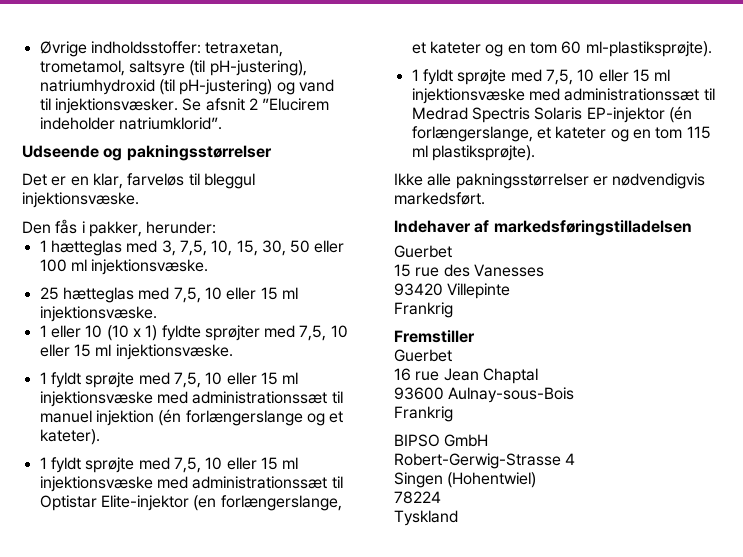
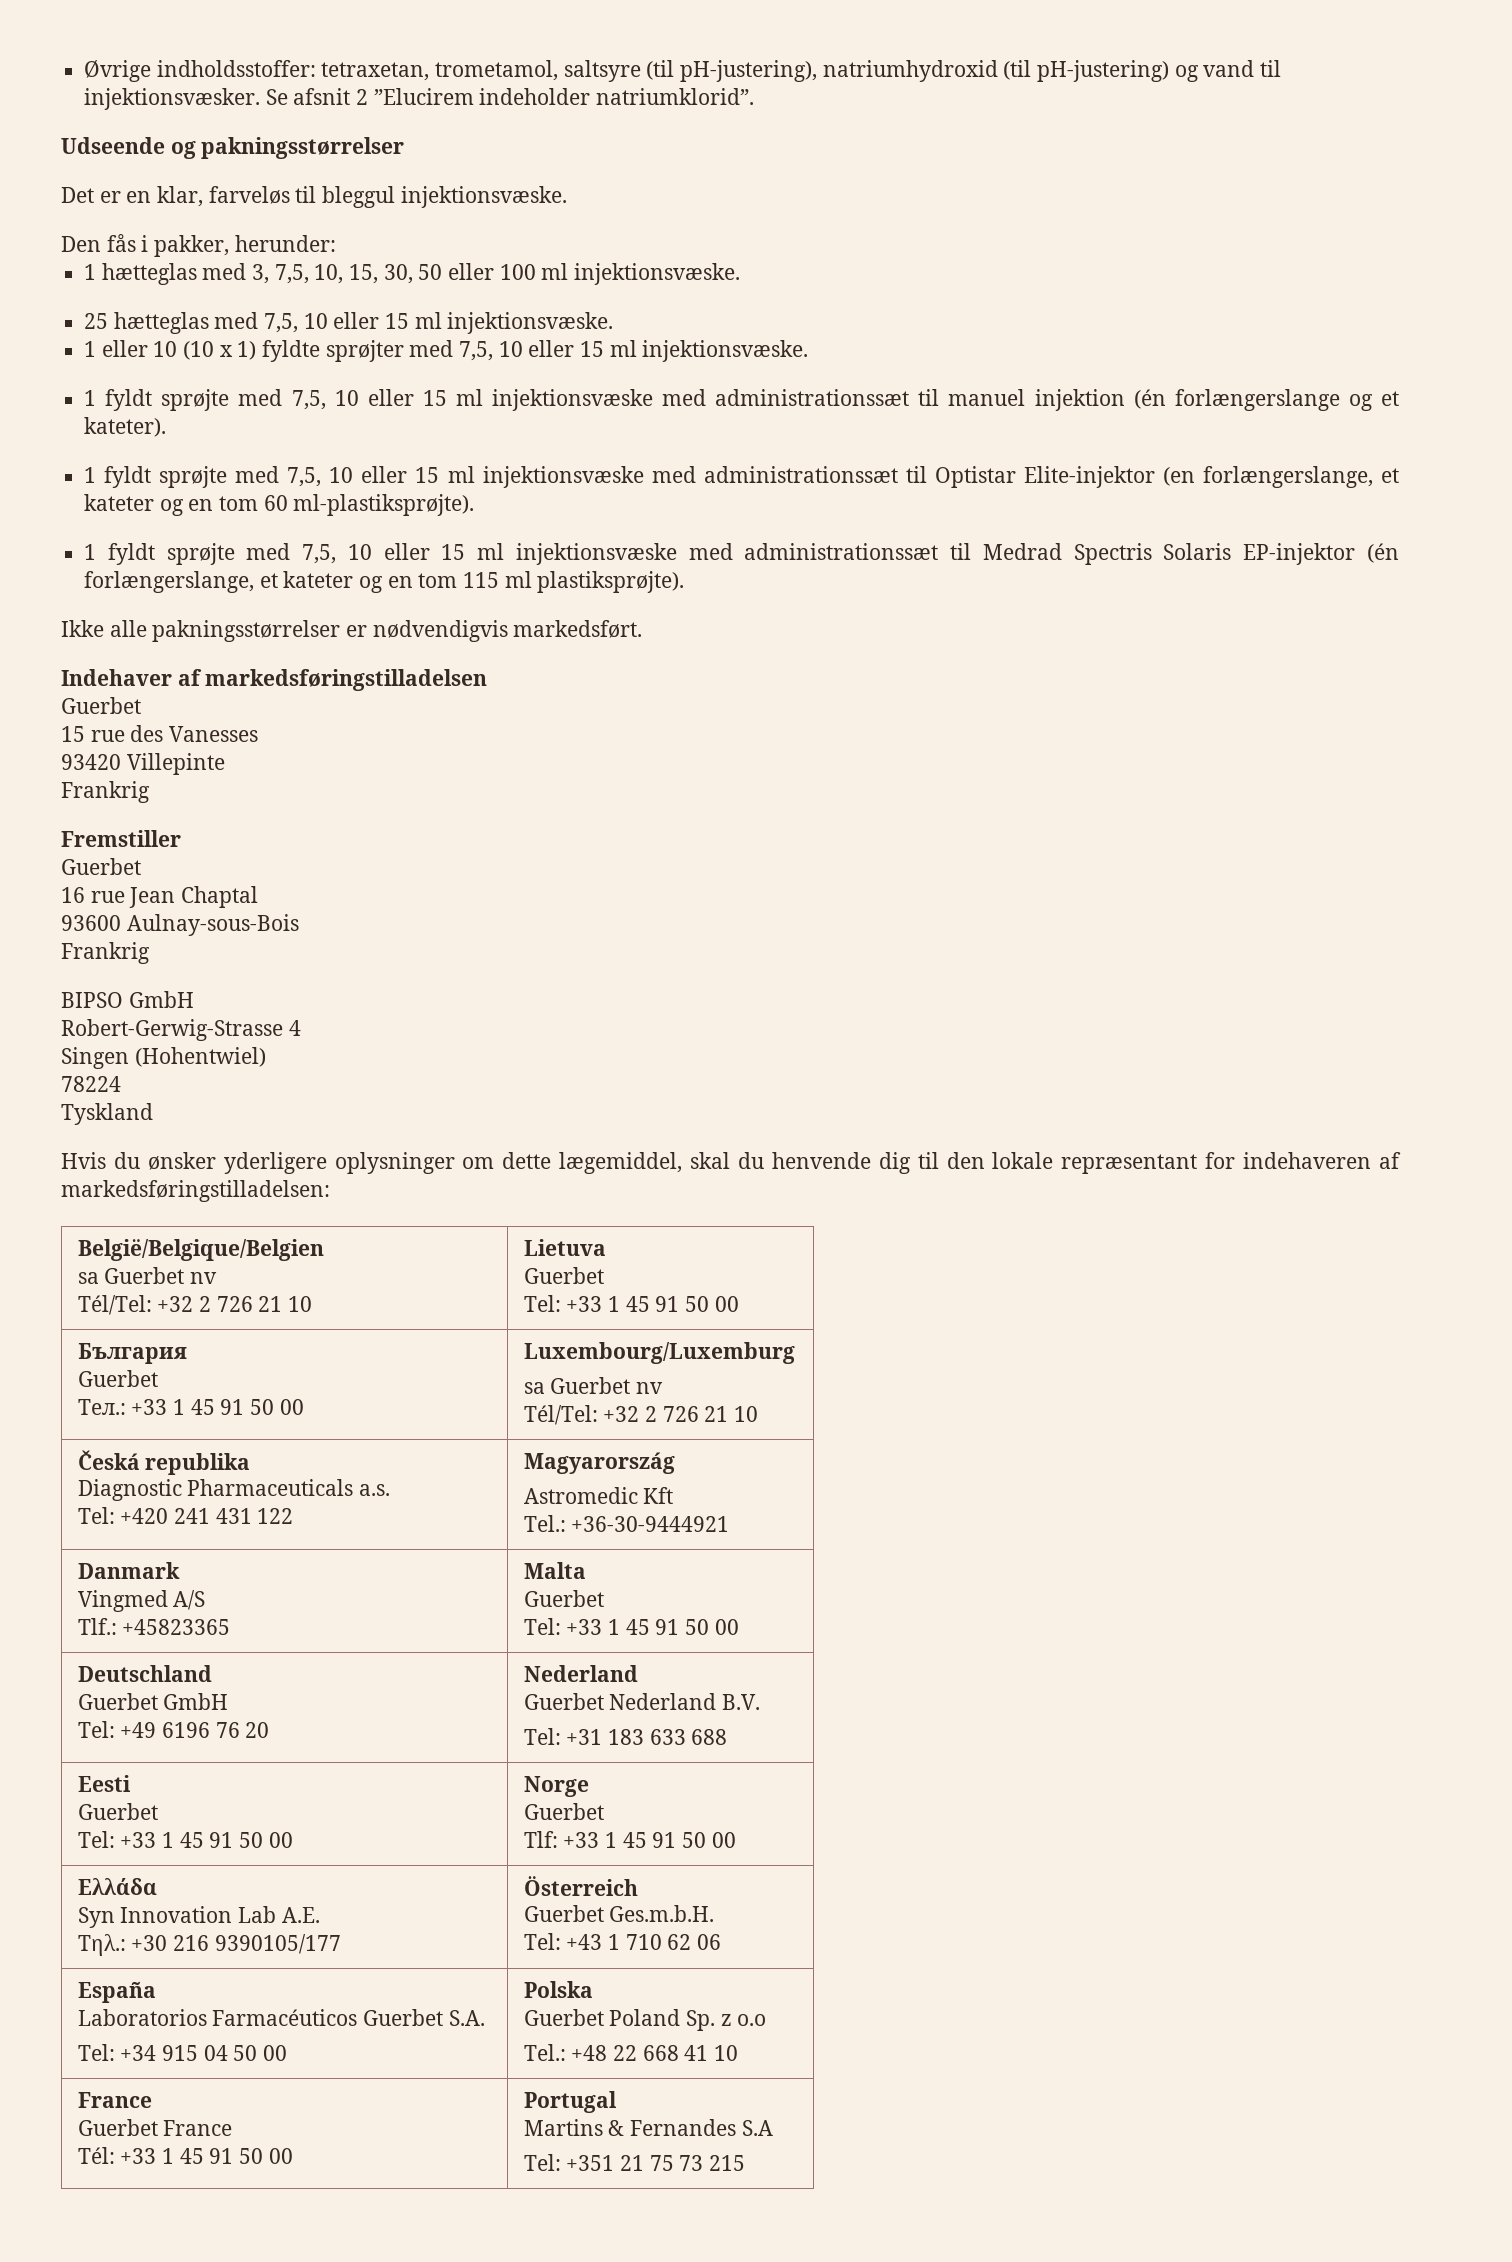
(458, 518) none -> [61,1152,1402,1174] [61,1180,330,1202] [77,1239,324,1261] [77,1267,218,1284] [77,1295,313,1315] [523,1239,606,1256] [523,1267,604,1284] [523,1295,739,1312] [77,1343,187,1364] [77,1370,158,1387] [77,1399,304,1415] [523,1342,795,1364] [523,1377,664,1394] [523,1405,759,1425] [77,1450,251,1475] [77,1479,391,1501] [77,1507,294,1524] [523,1452,675,1474] [523,1487,674,1504] [523,1515,730,1532] [77,1562,180,1579] [77,1590,206,1612] [77,1618,231,1635] [523,1562,586,1579] [523,1590,604,1607] [523,1618,739,1635] [77,1665,212,1682] [77,1693,229,1710] [77,1721,270,1738] [523,1665,638,1682] [523,1693,761,1710] [523,1728,728,1745] [77,1775,131,1792] [77,1803,158,1820] [77,1831,293,1848] [523,1776,589,1797] [523,1803,604,1820] [523,1831,736,1848] [77,1878,157,1895] [77,1906,320,1928] [77,1934,341,1956] [523,1876,638,1896] [523,1905,715,1922] [523,1933,722,1950] [77,1981,156,2003] [77,2009,485,2026] [77,2044,288,2061] [523,1981,593,1998] [523,2009,767,2031] [523,2044,739,2061] [77,2092,152,2108] [77,2119,233,2136] [77,2147,293,2164] [523,2091,617,2113] [523,2119,773,2136] [523,2154,746,2171] // Hvis du ønsker yderligere oplysninger om dette lægemiddel, skal du henvende dig til den lokale repræsentant for indehaveren af markedsføringstilladelsen: // België/Belgique/Belgien // sa Guerbet nv // Tél/Tel: +32 2 726 21 10 | Lietuva // Guerbet // Tel: +33 1 45 91 50 00 // България // Guerbet // Teл.: +33 1 45 91 50 00 | Luxembourg/Luxemburg // sa Guerbet nv // Tél/Tel: +32 2 726 21 10 // Česká republika // Diagnostic Pharmaceuticals a.s. // Tel: +420 241 431 122 | Magyarország // Astromedic Kft // Tel.: +36-30-9444921 // Danmark // Vingmed A/S // Tlf.: +45823365 | Malta // Guerbet // Tel: +33 1 45 91 50 00 // Deutschland // Guerbet GmbH // Tel: +49 6196 76 20 | Nederland // Guerbet Nederland B.V. // Tel: +31 183 633 688 // Eesti // Guerbet // Tel: +33 1 45 91 50 00 | Norge // Guerbet // Tlf: +33 1 45 91 50 00 // Ελλάδα // Syn Innovation Lab A.E. // Τηλ.: +30 216 9390105/177 | Österreich // Guerbet Ges.m.b.H. // Tel: +43 1 710 62 06 // España // Laboratorios Farmacéuticos Guerbet S.A. // Tel: +34 915 04 50 00 | Polska // Guerbet Poland Sp. z o.o // Tel.: +48 22 668 41 10 // France // Guerbet France // Tél: +33 1 45 91 50 00 | Portugal // Martins & Fernandes S.A // Tel: +351 21 75 73 215

